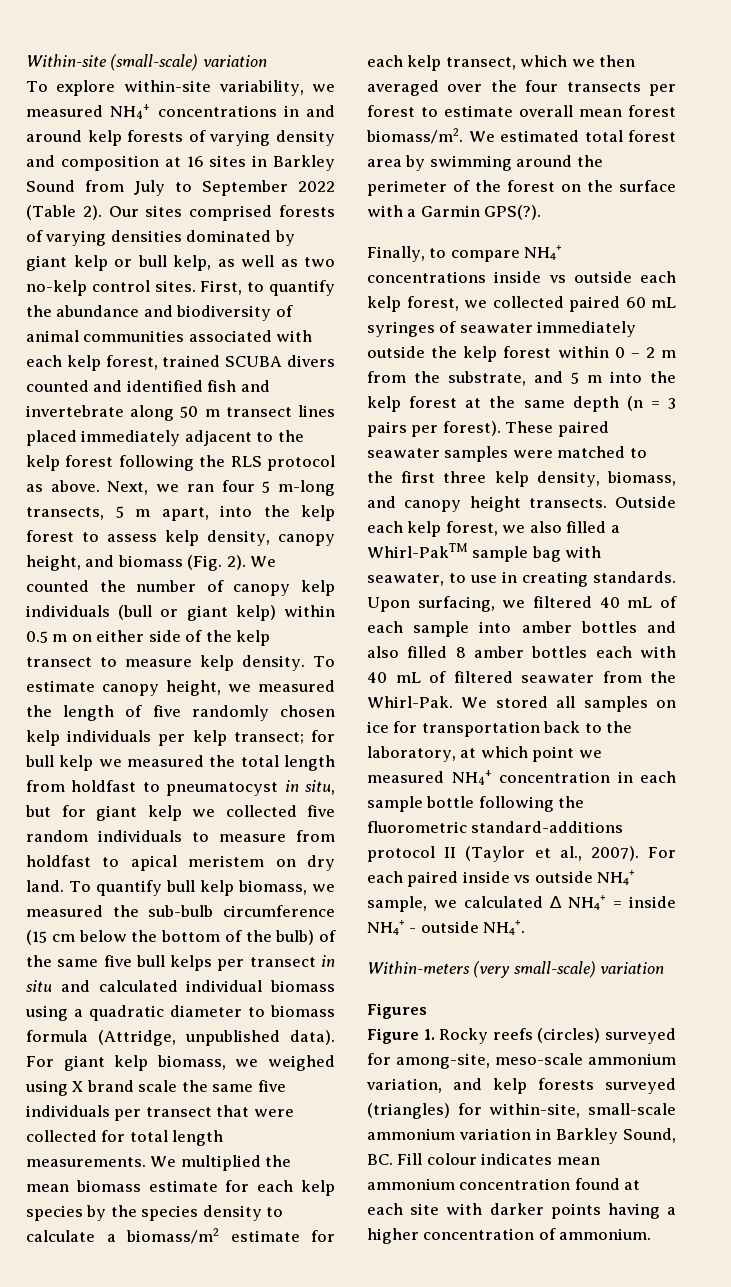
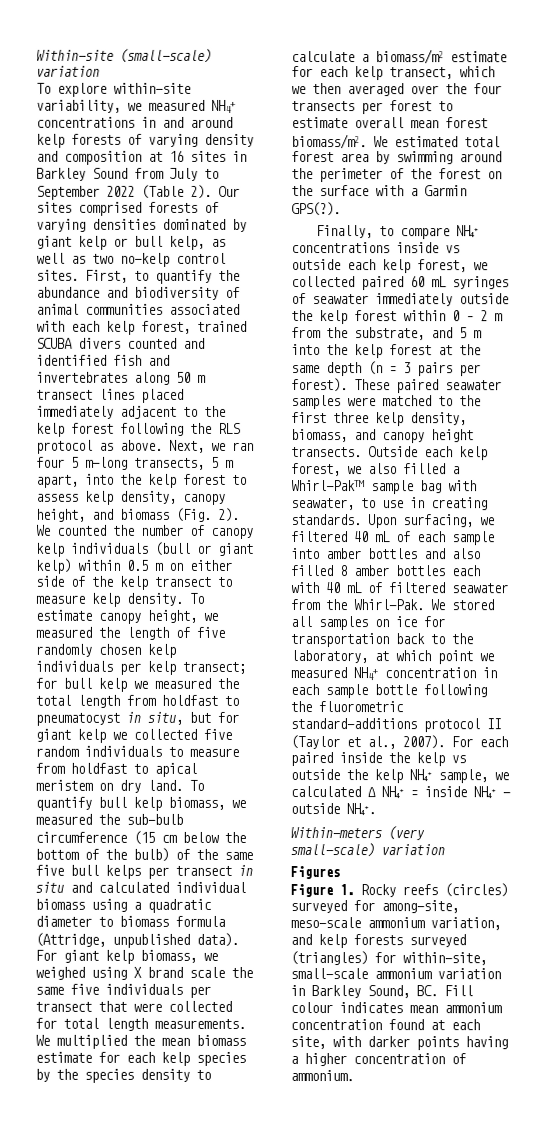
[26,405,124,417] invertebrate -> [36,371,128,383] invertebrates
[513,871,593,883] vs outside -> [388,752,466,767] [290,769,403,784] the kelp vs outside the kelp
[410,1203,440,1215] site -> [290,1036,326,1050] site,

